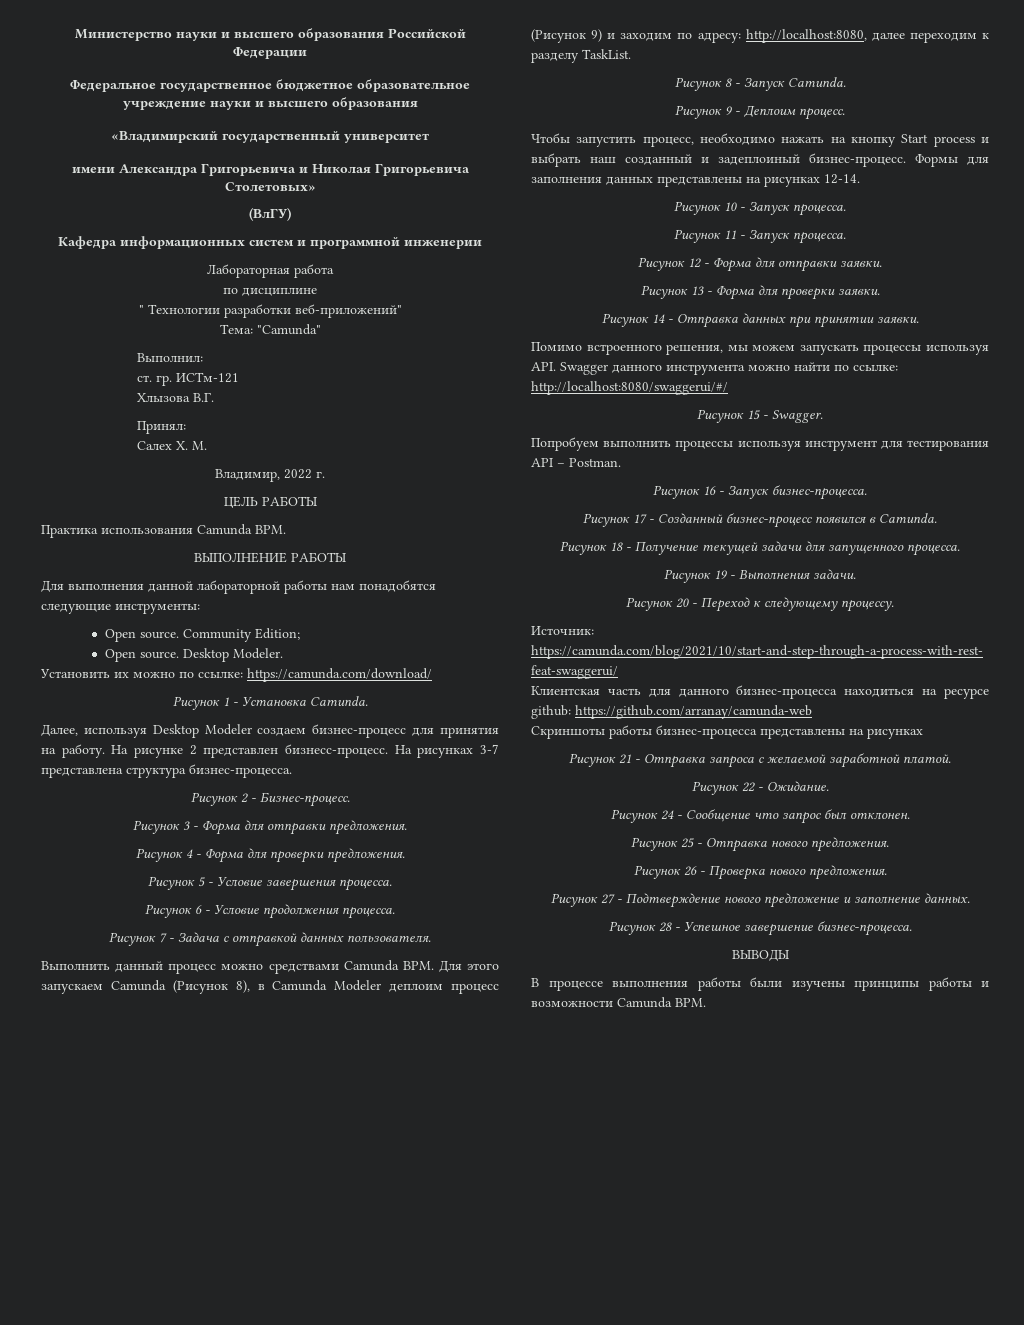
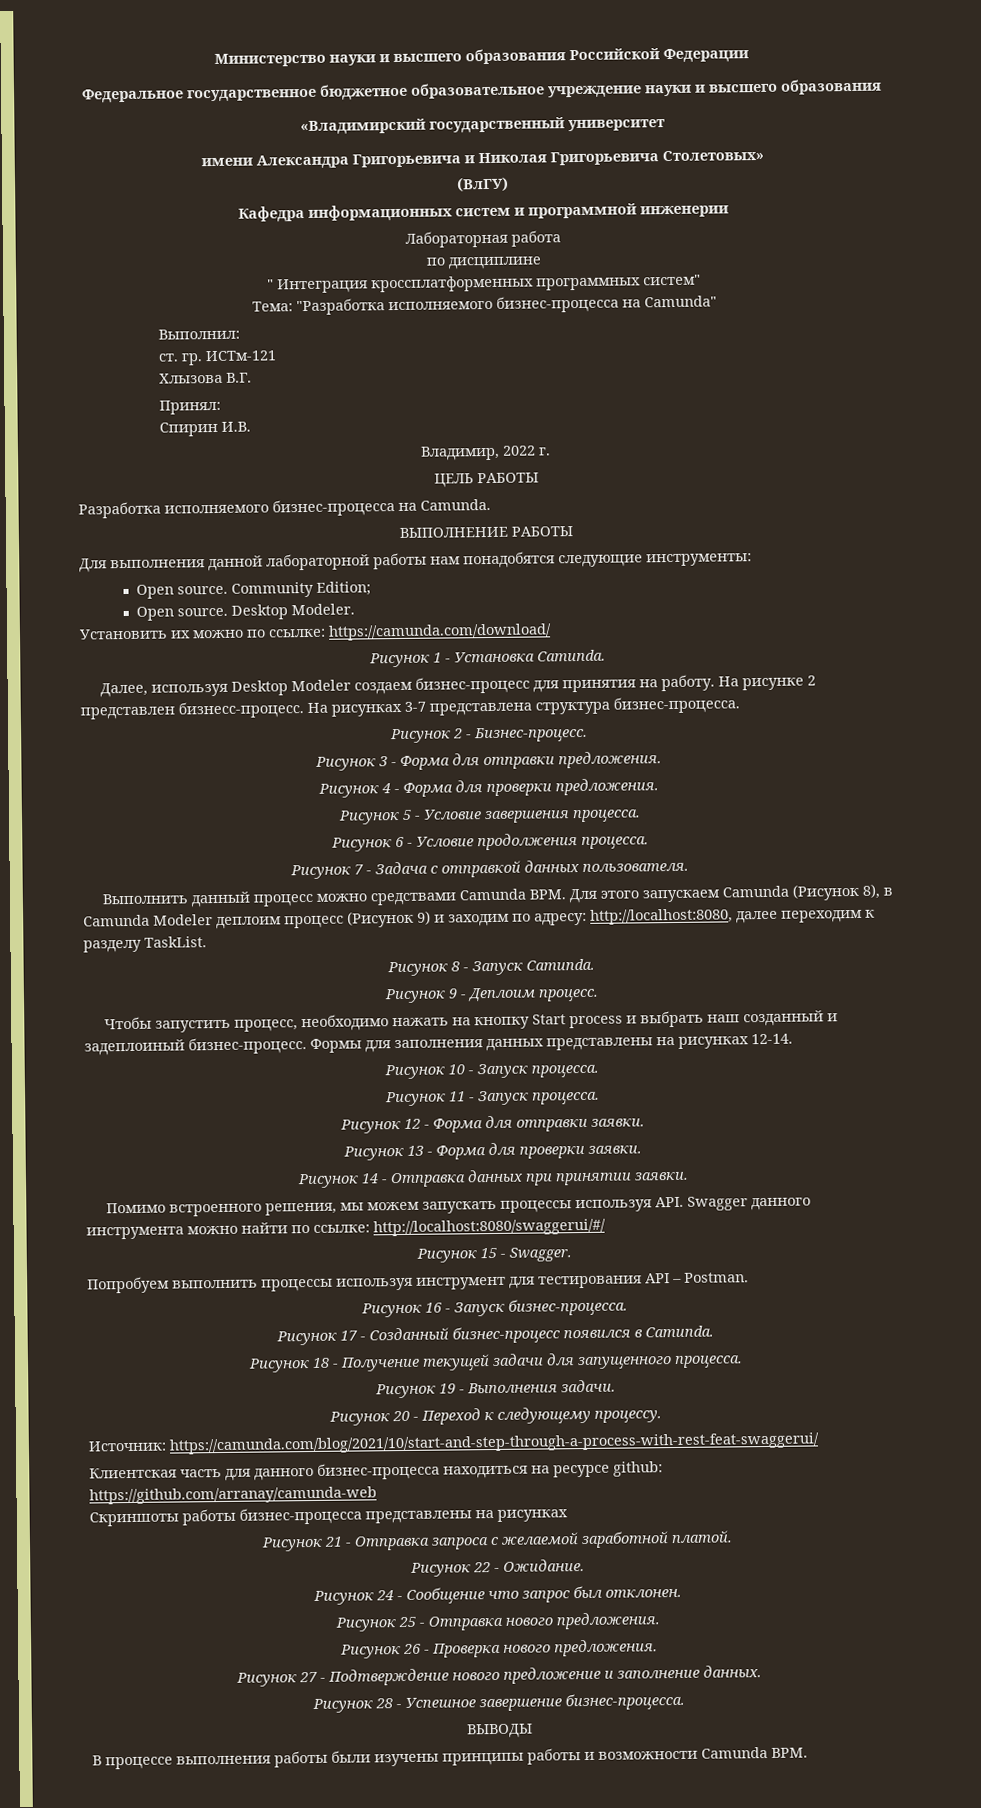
[147,304,402,318] [219,324,321,335] Технологии разработки веб-приложений" // Тема: "Camunda" -> [277,274,701,294] [251,295,717,316] Интеграция кроссплатформенных программных систем" // Тема: "Разработка исполняемого бизнес-процесса на Camunda"
[137,441,208,450] Салех Х. М. -> [158,421,251,437] Спирин И.В.
[41,524,286,538] Практика использования Camunda BPM. -> [78,498,491,519] Разработка исполняемого бизнес-процесса на Camunda.

